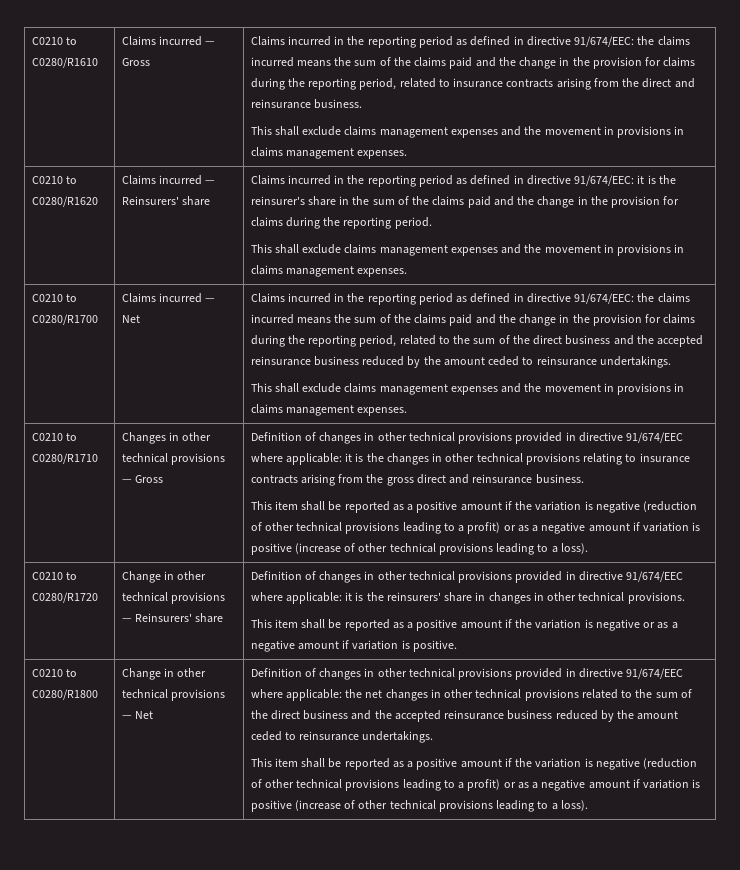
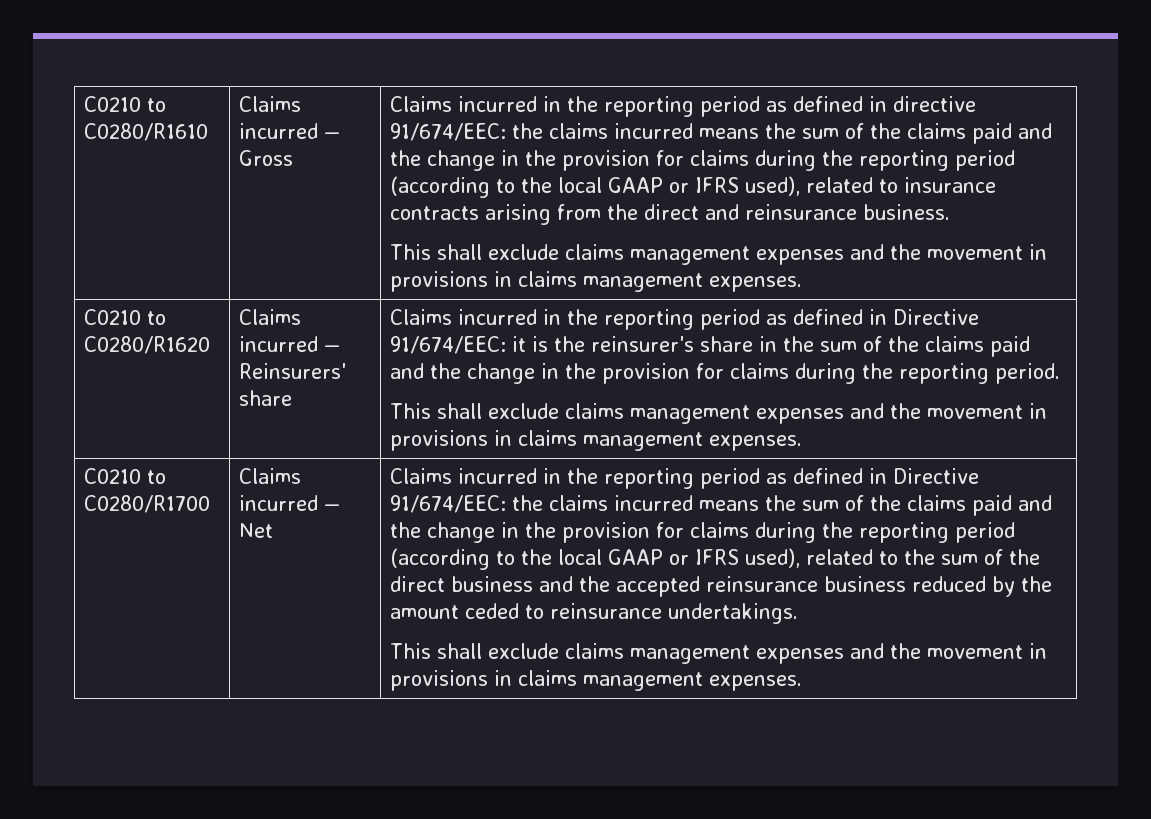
[359,78,397,90] period, -> [954,150,1015,171] [389,176,800,198] period (according to the local GAAP or IFRS used),
[526,175,571,185] directive -> [892,309,979,325] Directive
[526,293,571,303] directive -> [892,468,979,484] Directive
[359,335,397,347] period, -> [954,522,1015,543] [389,548,800,570] period (according to the local GAAP or IFRS used),
[31,433,77,441] [31,453,98,464] [121,432,212,444] [121,453,225,465] [121,475,163,483] [250,432,684,444] [250,453,690,465] [250,474,584,486] [250,501,698,513] [250,522,701,534] [250,543,588,555] [31,572,77,580] [31,592,98,603] [121,571,207,583] [121,592,225,604] [121,613,224,623] [250,571,684,583] [250,592,685,604] [250,619,678,631] [250,640,457,652] [31,669,77,677] [31,689,98,700] [121,668,207,680] [121,689,225,701] [121,711,153,719] [250,668,684,680] [250,689,692,701] [250,710,679,722] [250,731,434,743] [250,758,698,770] [250,779,701,791] [250,800,588,812] // C0210 to C0280/R1710 | Changes in other technical provisions — Gross | Definition of changes in other technical provisions provided in directive 91/674/EEC where applicable: it is the changes in other technical provisions relating to insurance contracts arising from the gross direct and reinsurance business. // This item shall be reported as a positive amount if the variation is negative (reduction of other technical provisions leading to a profit) or as a negative amount if variation is positive (increase of other technical provisions leading to a loss). // C0210 to C0280/R1720 | Change in other technical provisions — Reinsurers' share | Definition of changes in other technical provisions provided in directive 91/674/EEC where applicable: it is the reinsurers' share in changes in other technical provisions. // This item shall be reported as a positive amount if the variation is negative or as a negative amount if variation is positive. // C0210 to C0280/R1800 | Change in other technical provisions — Net | Definition of changes in other technical provisions provided in directive 91/674/EEC where applicable: the net changes in other technical provisions related to the sum of the direct business and the accepted reinsurance business reduced by the amount ceded to reinsurance undertakings. // This item shall be reported as a positive amount if the variation is negative (reduction of other technical provisions leading to a profit) or as a negative amount if variation is positive (increase of other technical provisions leading to a loss). -> (802, 683) none

